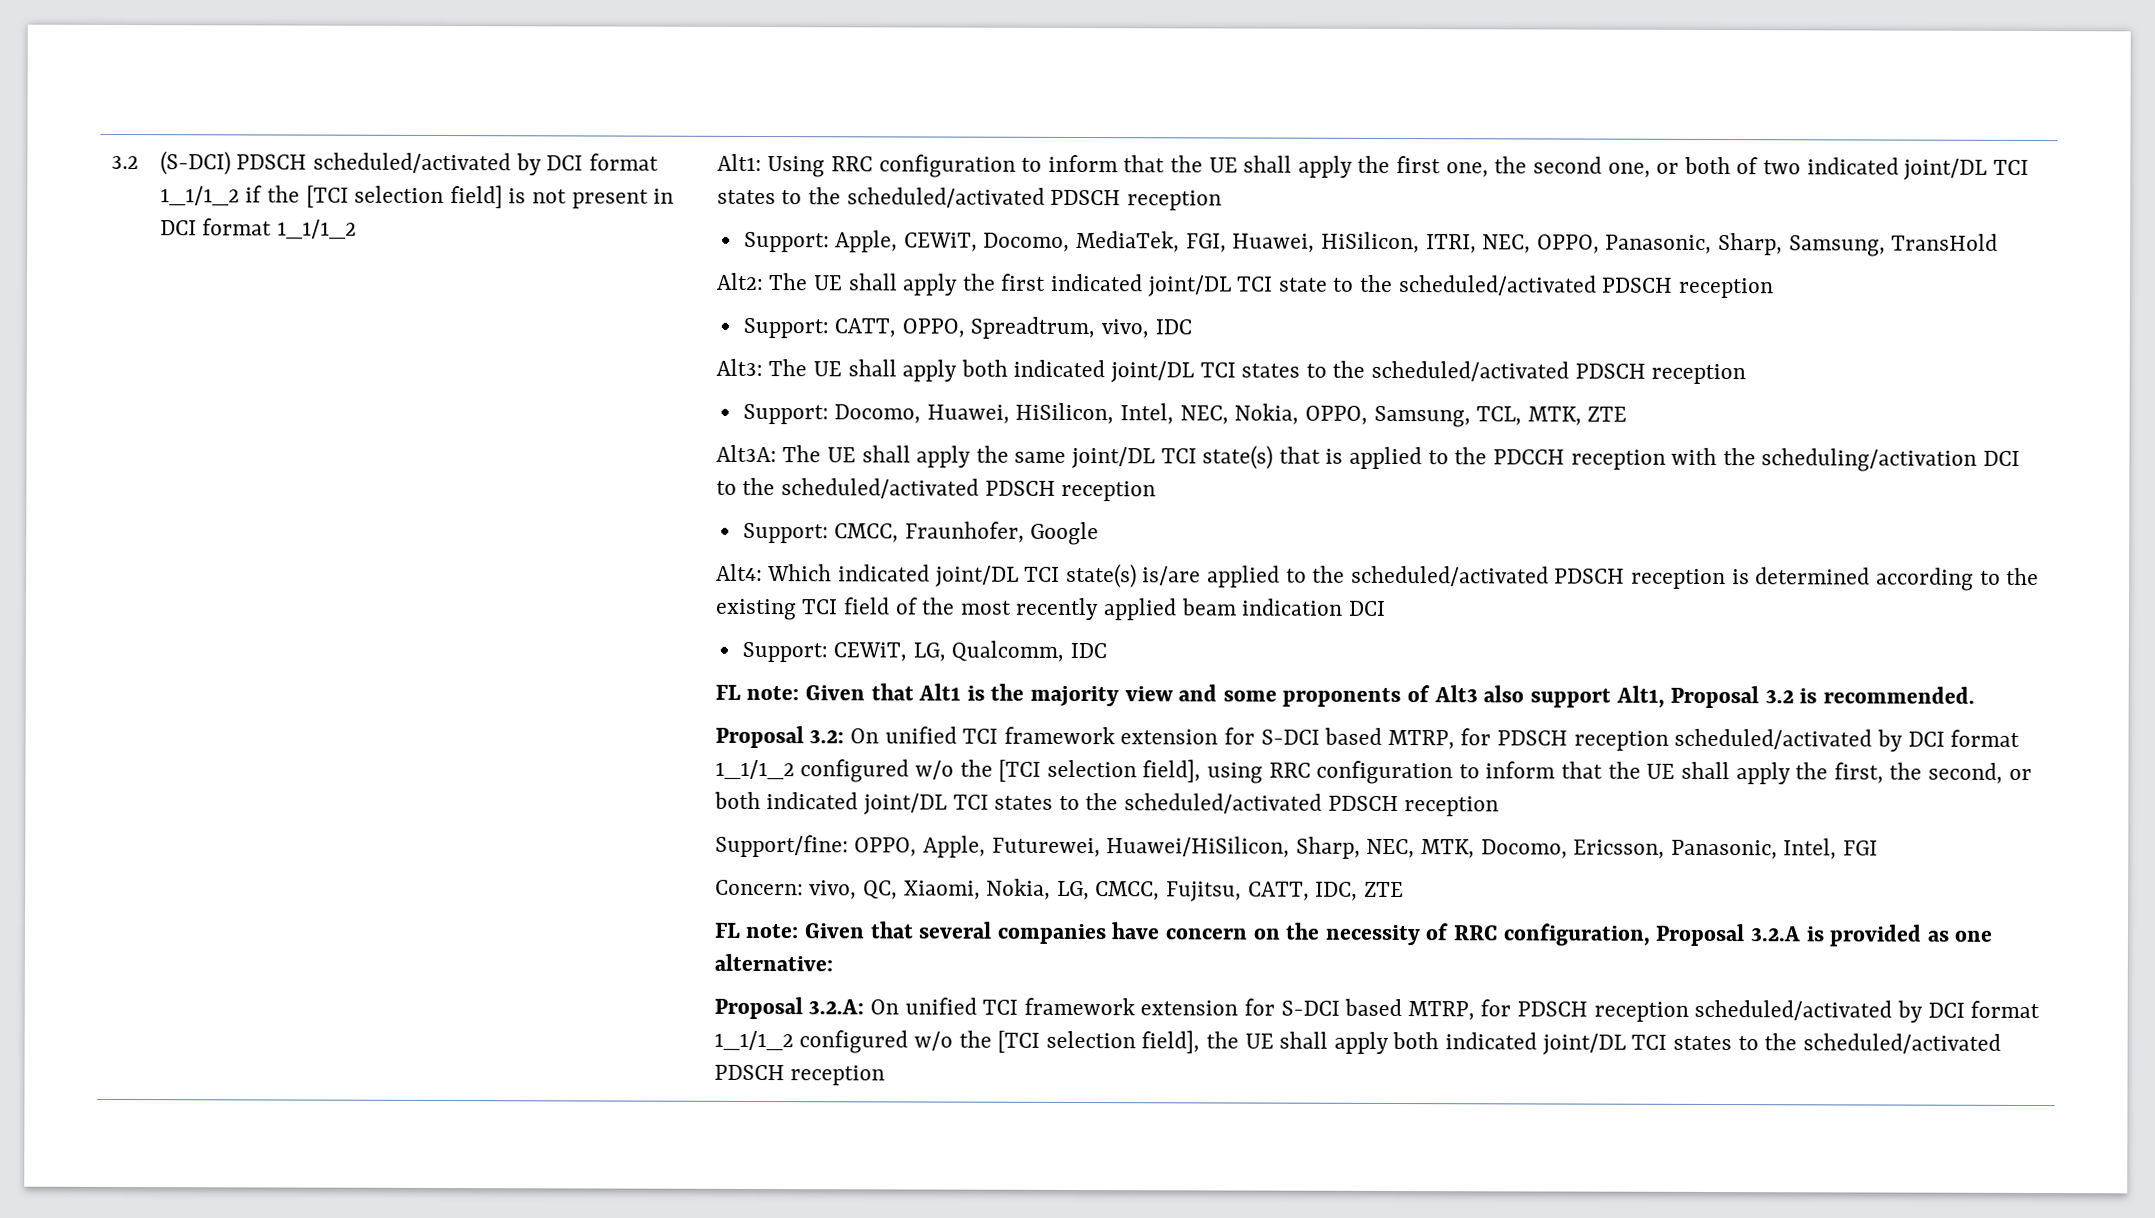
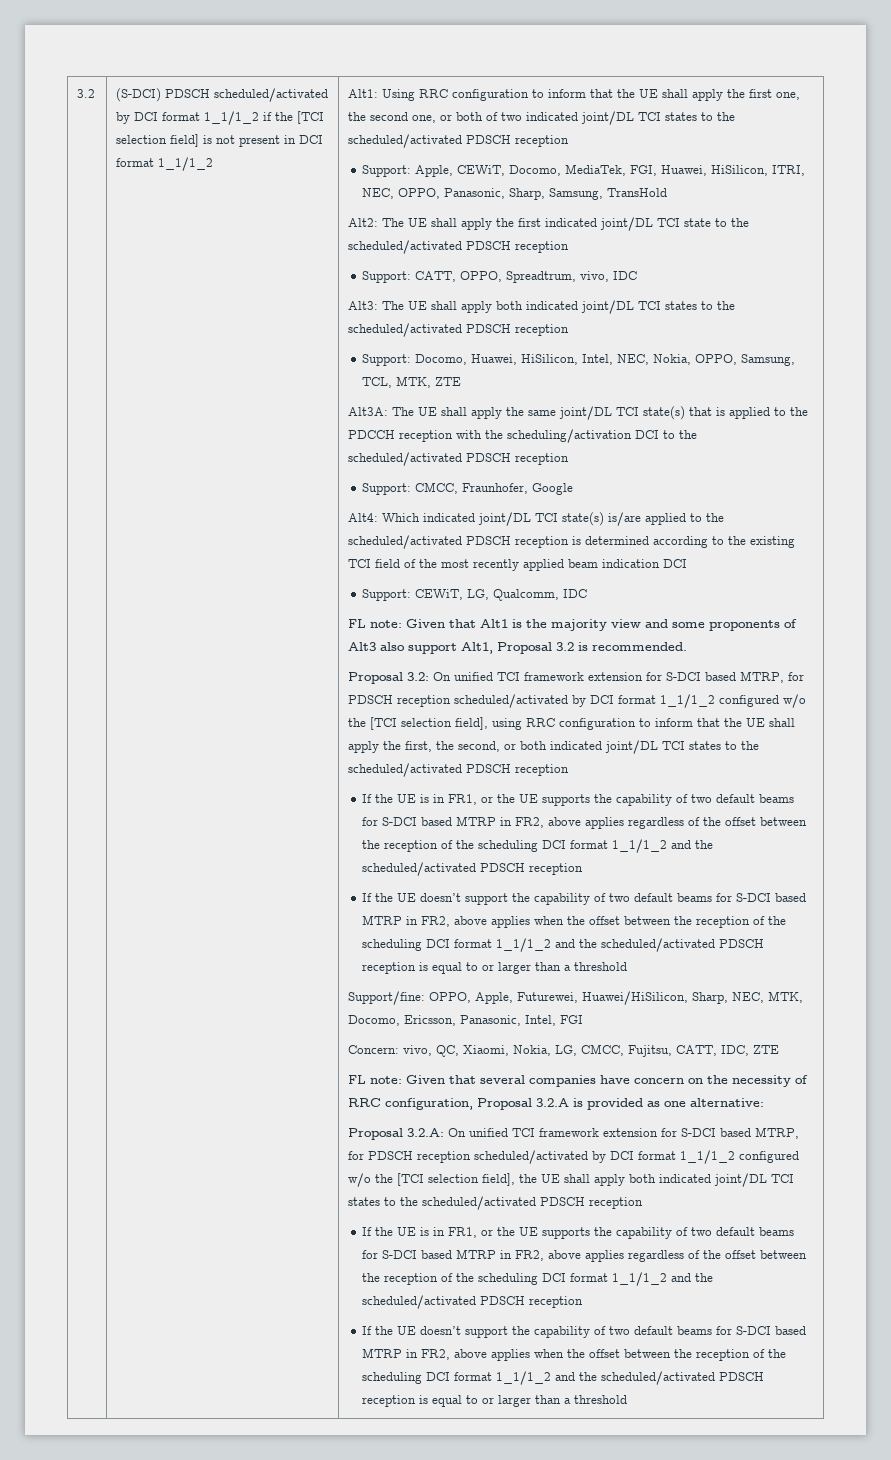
(1500, 806) none -> [362,794,795,806] [362,816,808,829] [362,839,714,853] [362,862,584,876] [362,893,807,905] [362,915,787,928] [362,938,765,952] [362,962,628,974] // If the UE is in FR1, or the UE supports the capability of two default beams for S-DCI based MTRP in FR2, above applies regardless of the offset between the reception of the scheduling DCI format 1_1/1_2 and the scheduled/activated PDSCH reception // If the UE doesn’t support the capability of two default beams for S-DCI based MTRP in FR2, above applies when the offset between the reception of the scheduling DCI format 1_1/1_2 and the scheduled/activated PDSCH reception is equal to or larger than a threshold
(886, 1075) none -> [362,1227,795,1239] [362,1249,808,1262] [362,1272,714,1286] [362,1295,584,1309] [362,1326,807,1338] [362,1348,787,1361] [362,1371,765,1385] [362,1395,628,1407] // If the UE is in FR1, or the UE supports the capability of two default beams for S-DCI based MTRP in FR2, above applies regardless of the offset between the reception of the scheduling DCI format 1_1/1_2 and the scheduled/activated PDSCH reception // If the UE doesn’t support the capability of two default beams for S-DCI based MTRP in FR2, above applies when the offset between the reception of the scheduling DCI format 1_1/1_2 and the scheduled/activated PDSCH reception is equal to or larger than a threshold

